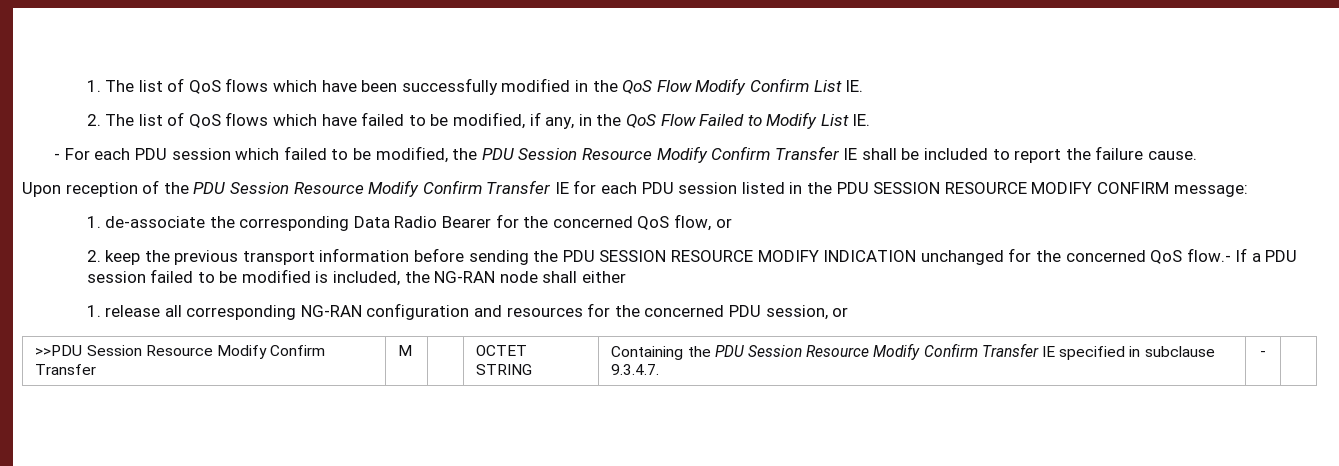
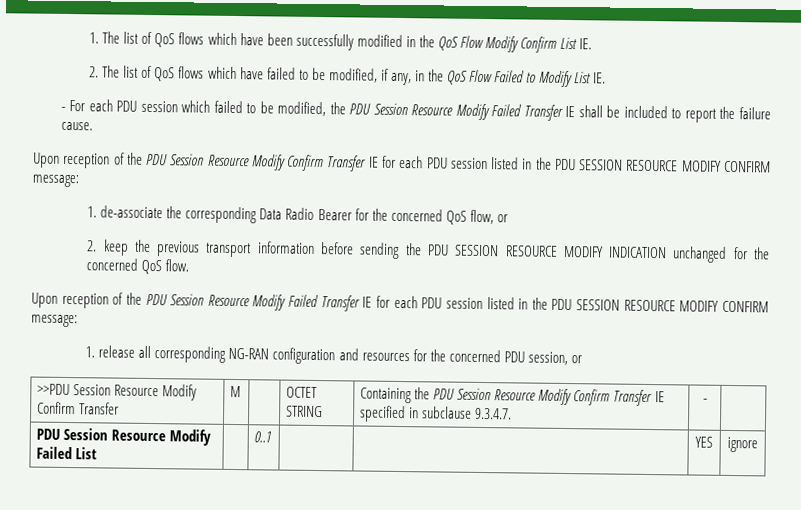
[711,146,771,160] Confirm -> [491,104,523,117] Failed
[1186,248,1298,262] [86,269,626,286] flow.- If a PDU session failed to be modified is included, the NG-RAN node shall either -> [165,259,190,272] [31,292,769,313] [31,314,78,328] flow. // Upon reception of the PDU Session Resource Modify Failed Transfer IE for each PDU session listed in the PDU SESSION RESOURCE MODIFY CONFIRM message:
(1266, 353) none -> [36,427,212,446] [36,446,98,460] [254,431,273,443] [695,436,713,448] [727,436,758,453] // PDU Session Resource Modify Failed List | | 0..1 | | | YES | ignore

